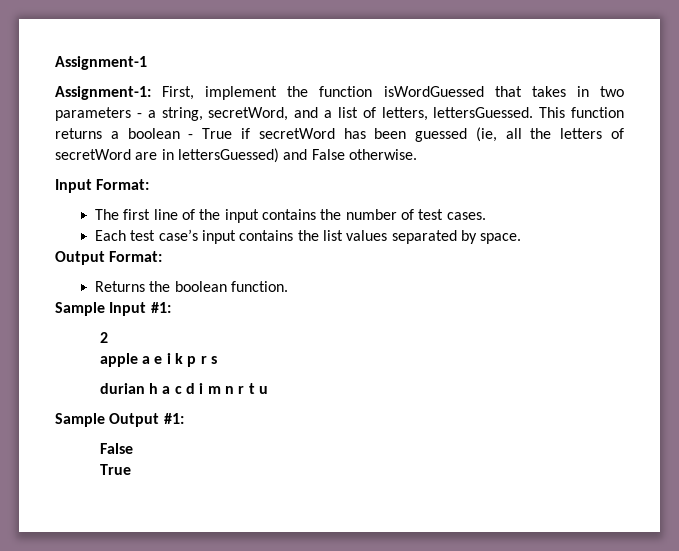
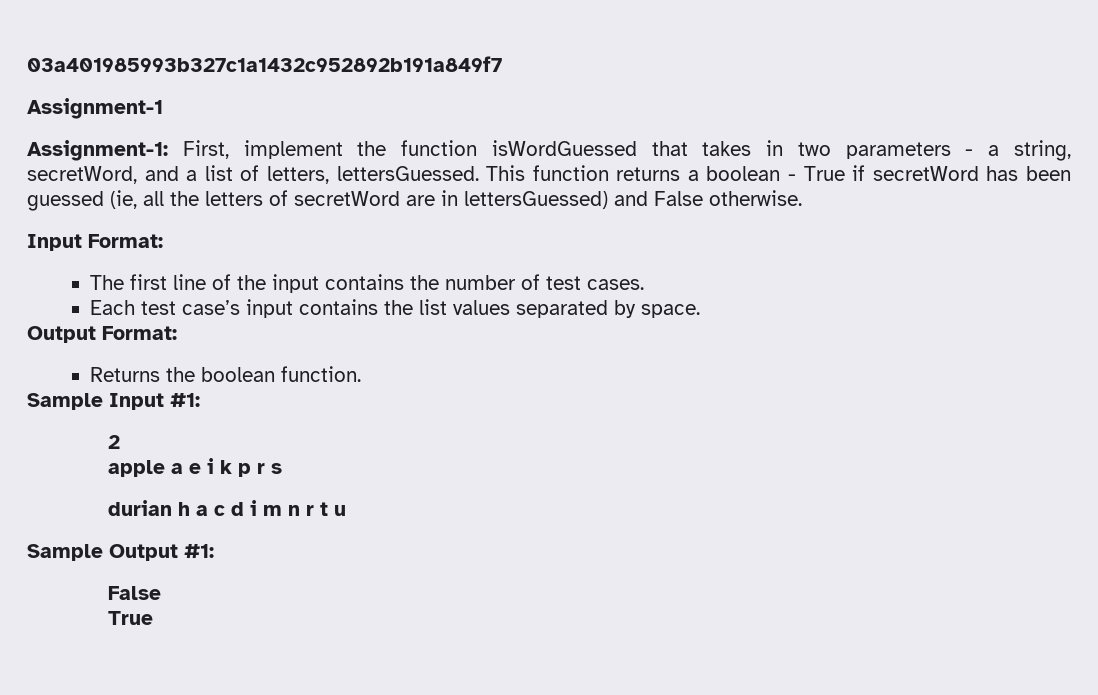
(55, 63) none -> [27,56,502,72] 03a401985993b327c1a1432c952892b191a849f7 //

